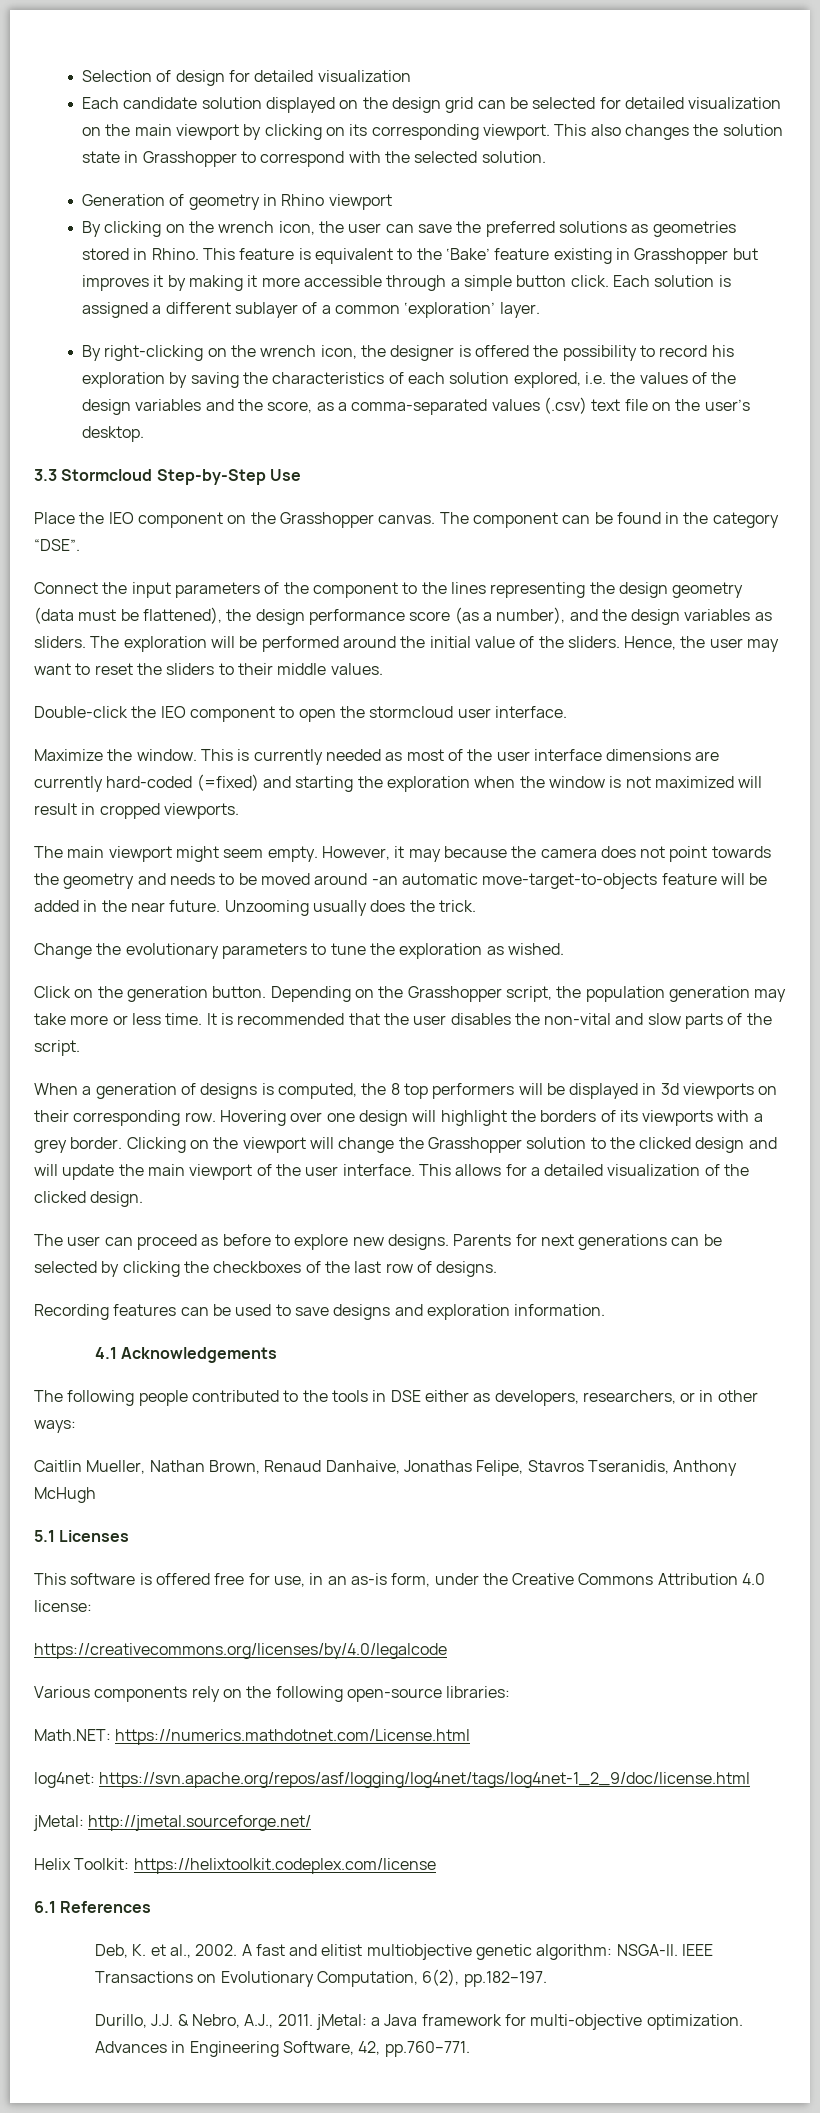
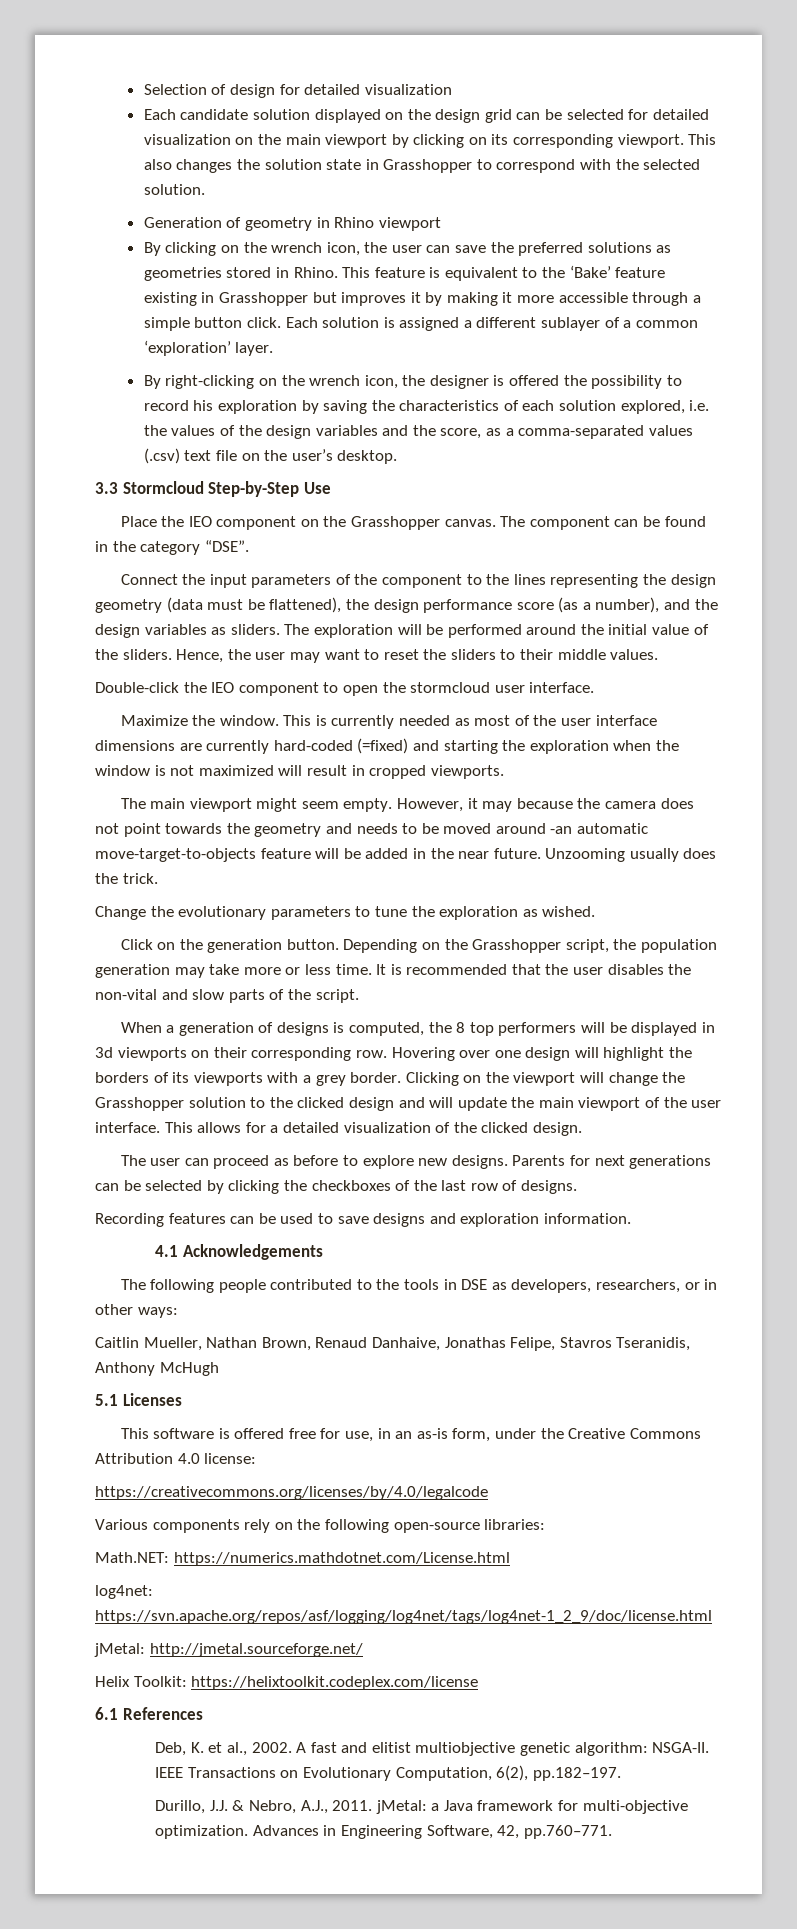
[424,1390,469,1402] either -> (488, 1284) none

